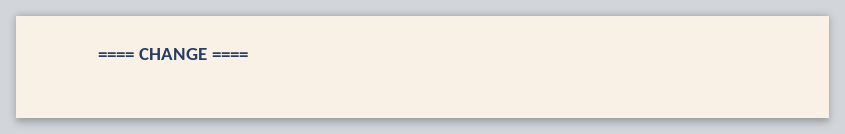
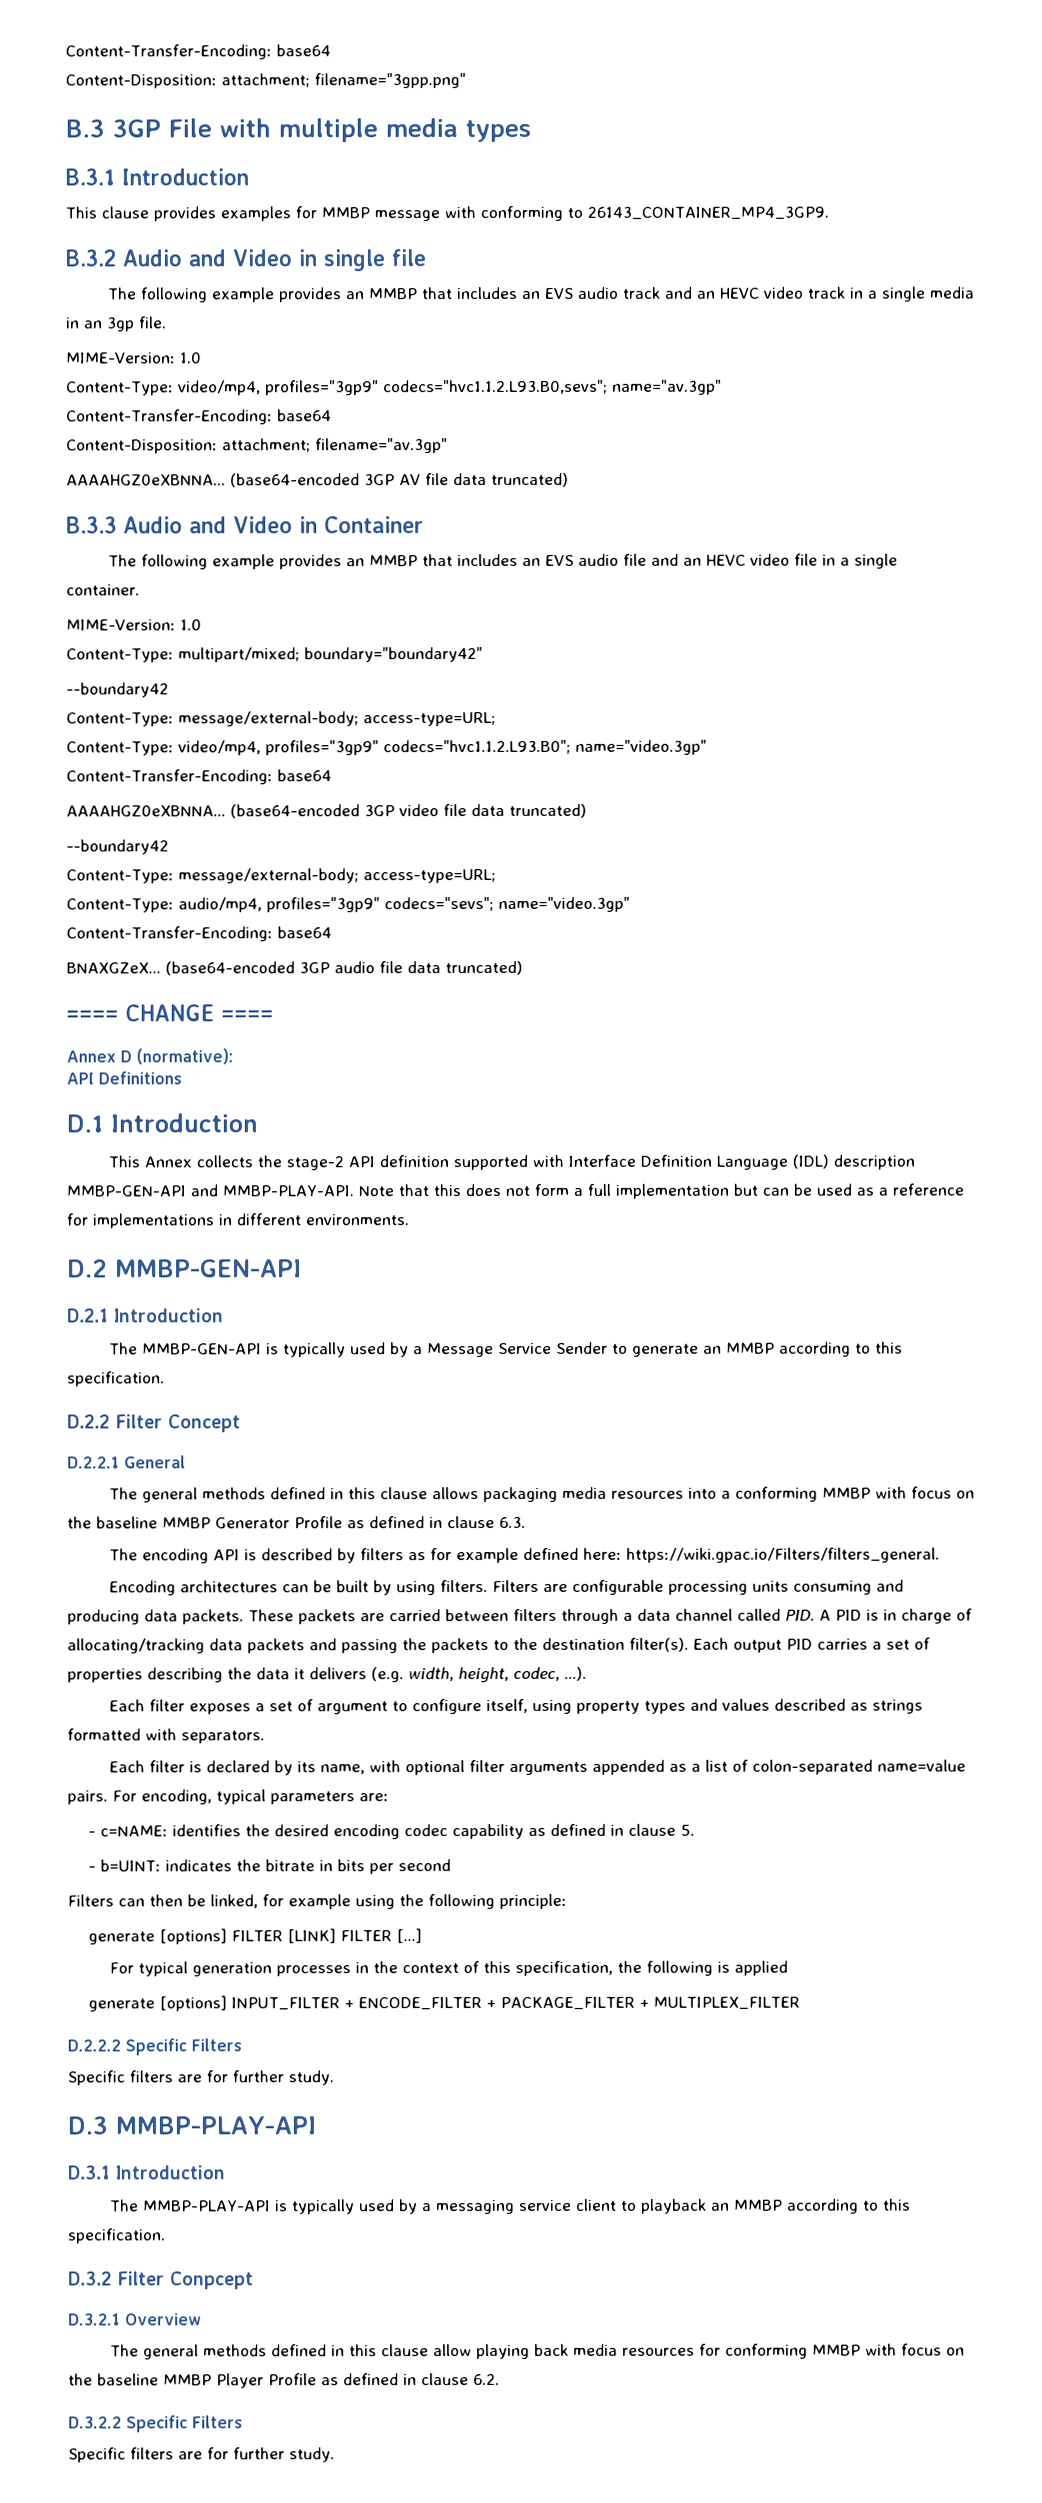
[98,48,248,60] ==== CHANGE ==== -> [65,44,331,60] [65,73,466,89] [65,118,531,143] [65,168,249,186] [65,205,829,222] [65,249,426,272] [106,286,975,303] [66,316,167,332] [66,352,202,364] [66,379,722,396] [66,409,332,425] [66,438,448,454] [66,472,569,488] [66,516,424,534] [107,553,898,570] [66,584,140,596] [66,619,202,631] [66,647,483,663] [66,682,169,698] [66,711,496,727] [66,739,707,756] [66,769,332,785] [66,803,587,819] [66,839,169,855] [66,868,496,884] [66,896,630,913] [66,926,332,942] [66,960,523,976] [66,1004,274,1022] [66,1048,233,1065] [66,1071,182,1085] [66,1113,258,1133] [107,1154,915,1171] [66,1183,964,1199] [66,1213,409,1229] [67,1259,302,1278] [67,1308,224,1323] [108,1341,903,1358] [67,1371,165,1387] [67,1414,241,1433] [67,1455,186,1469] [108,1486,975,1503] [67,1516,526,1529] [108,1547,940,1564] [108,1579,904,1596] [67,1608,973,1625] [67,1637,931,1654] [67,1666,587,1684] [108,1698,923,1715] [67,1728,265,1744] [108,1759,966,1776] [67,1789,389,1805] [88,1823,696,1840] [88,1859,452,1875] [67,1893,567,1910] [88,1928,423,1945] [108,1960,788,1977] [88,1995,801,2012] [67,2038,242,2056] [67,2070,334,2086] [67,2116,316,2135] [67,2165,225,2180] [108,2198,911,2215] [68,2228,166,2244] [68,2271,254,2290] [68,2313,202,2326] [109,2343,965,2360] [68,2373,500,2389] [68,2415,243,2433] [68,2447,335,2463] Content-Transfer-Encoding: base64 // Content-Disposition: attachment; filename="3gpp.png" // B.3 3GP File with multiple media types // B.3.1 Introduction // This clause provides examples for MMBP message with conforming to 26143_CONTAINER_MP4_3GP9. // B.3.2 Audio and Video in single file // The following example provides an MMBP that includes an EVS audio track and an HEVC video track in a single media in an 3gp file. // MIME-Version: 1.0 // Content-Type: video/mp4, profiles="3gp9" codecs="hvc1.1.2.L93.B0,sevs"; name="av.3gp" // Content-Transfer-Encoding: base64 // Content-Disposition: attachment; filename="av.3gp" // AAAAHGZ0eXBNNA... (base64-encoded 3GP AV file data truncated) // B.3.3 Audio and Video in Container // The following example provides an MMBP that includes an EVS audio file and an HEVC video file in a single container. // MIME-Version: 1.0 // Content-Type: multipart/mixed; boundary="boundary42" // --boundary42 // Content-Type: message/external-body; access-type=URL; // Content-Type: video/mp4, profiles="3gp9" codecs="hvc1.1.2.L93.B0"; name="video.3gp" // Content-Transfer-Encoding: base64 // AAAAHGZ0eXBNNA... (base64-encoded 3GP video file data truncated) // --boundary42 // Content-Type: message/external-body; access-type=URL; // Content-Type: audio/mp4, profiles="3gp9" codecs="sevs"; name="video.3gp" // Content-Transfer-Encoding: base64 // BNAXGZeX... (base64-encoded 3GP audio file data truncated) // ==== CHANGE ==== // Annex D (normative): // API Definitions // D.1 Introduction // This Annex collects the stage-2 API definition supported with Interface Definition Language (IDL) description MMBP-GEN-API and MMBP-PLAY-API. Note that this does not form a full implementation but can be used as a reference for implementations in different environments. // D.2 MMBP-GEN-API // D.2.1 Introduction // The MMBP-GEN-API is typically used by a Message Service Sender to generate an MMBP according to this specification. // D.2.2 Filter Concept // D.2.2.1 General // The general methods defined in this clause allows packaging media resources into a conforming MMBP with focus on the baseline MMBP Generator Profile as defined in clause 6.3. // The encoding API is described by filters as for example defined here: https://wiki.gpac.io/Filters/filters_general. // Encoding architectures can be built by using filters. Filters are configurable processing units consuming and producing data packets. These packets are carried between filters through a data channel called PID. A PID is in charge of allocating/tracking data packets and passing the packets to the destination filter(s). Each output PID carries a set of properties describing the data it delivers (e.g. width, height, codec, ...). // Each filter exposes a set of argument to configure itself, using property types and values described as strings formatted with separators. // Each filter is declared by its name, with optional filter arguments appended as a list of colon-separated name=value pairs. For encoding, typical parameters are: // - c=NAME: identifies the desired encoding codec capability as defined in clause 5. // - b=UINT: indicates the bitrate in bits per second // Filters can then be linked, for example using the following principle: // generate [options] FILTER [LINK] FILTER [...] // For typical generation processes in the context of this specification, the following is applied // generate [options] INPUT_FILTER + ENCODE_FILTER + PACKAGE_FILTER + MULTIPLEX_FILTER // D.2.2.2 Specific Filters // Specific filters are for further study. // D.3 MMBP-PLAY-API // D.3.1 Introduction // The MMBP-PLAY-API is typically used by a messaging service client to playback an MMBP according to this specification. // D.3.2 Filter Conpcept // D.3.2.1 Overview // The general methods defined in this clause allow playing back media resources for conforming MMBP with focus on the baseline MMBP Player Profile as defined in clause 6.2. // D.3.2.2 Specific Filters // Specific filters are for further study.

